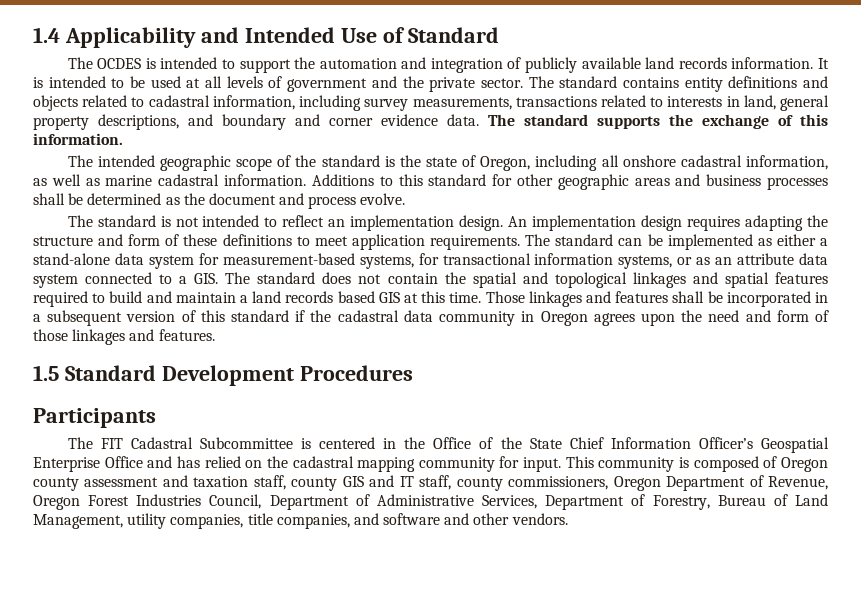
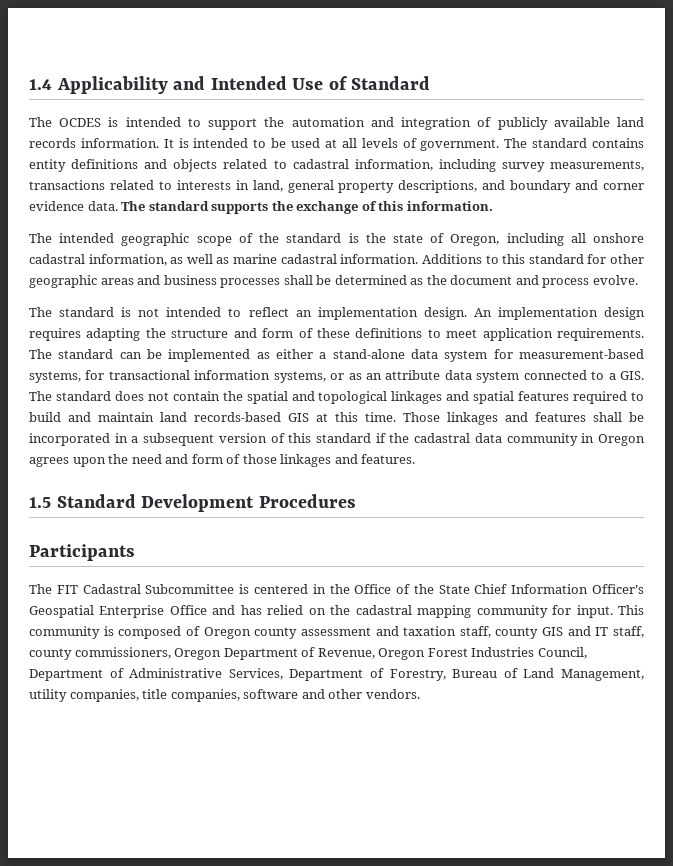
[287,76,523,92] government and the private sector. -> [420,139,500,151] government.
[239,291,375,303] a land records based -> [160,412,281,422] land records-based
[353,513,379,525] and -> (240, 695) none

